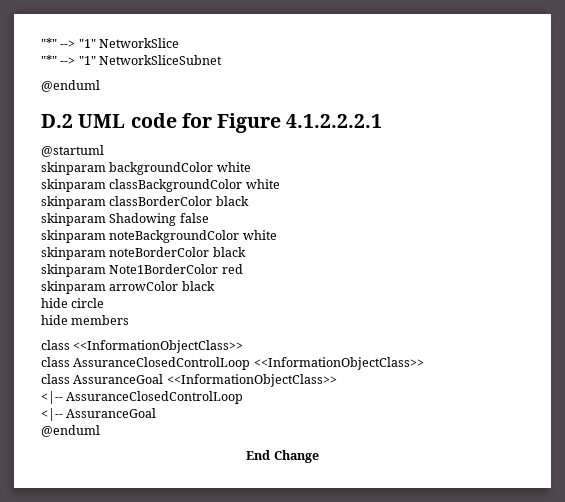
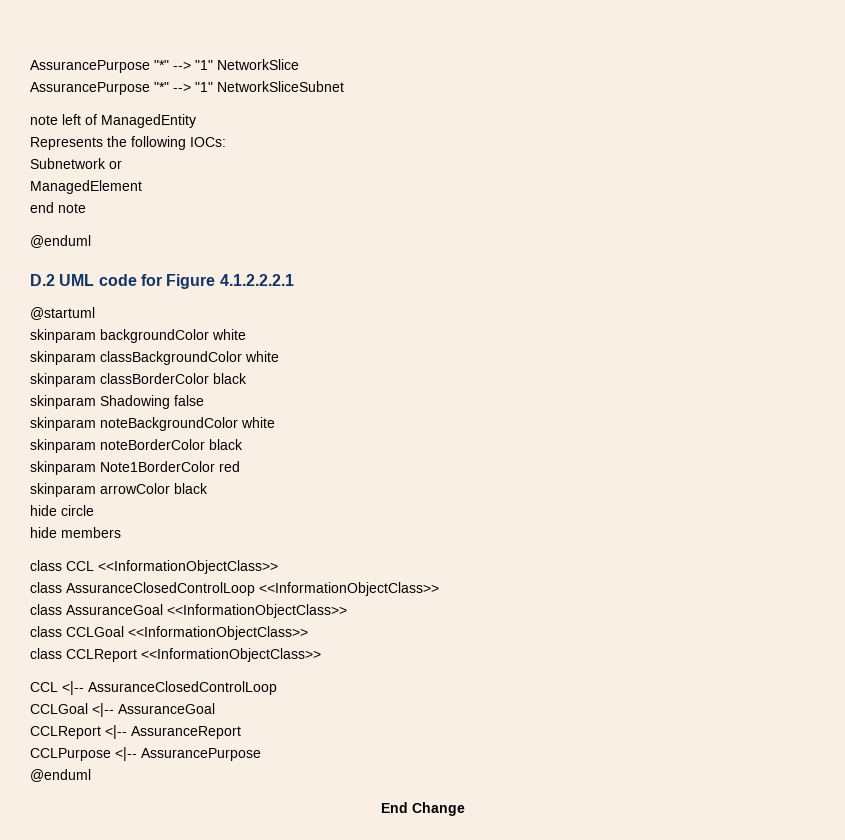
(41, 43) none -> [30,60,150,73] AssurancePurpose
(180, 43) none -> [30,82,150,95] AssurancePurpose
(223, 60) none -> [30,114,196,128] [30,136,226,150] [30,158,122,169] [30,180,142,194] [30,202,86,213] // note left of ManagedEntity // Represents the following IOCs: // Subnetwork or // ManagedElement // end note
(70, 345) none -> [66,561,94,571] CCL
(337, 380) none -> [30,626,308,640] [30,648,321,662] [30,682,58,692] class CCLGoal <<InformationObjectClass>> // class CCLReport <<InformationObjectClass>> // CCL
(244, 397) none -> [30,703,88,714] CCLGoal
(157, 413) none -> [30,725,241,739] [30,747,261,761] // CCLReport <|-- AssuranceReport // CCLPurpose <|-- AssurancePurpose

